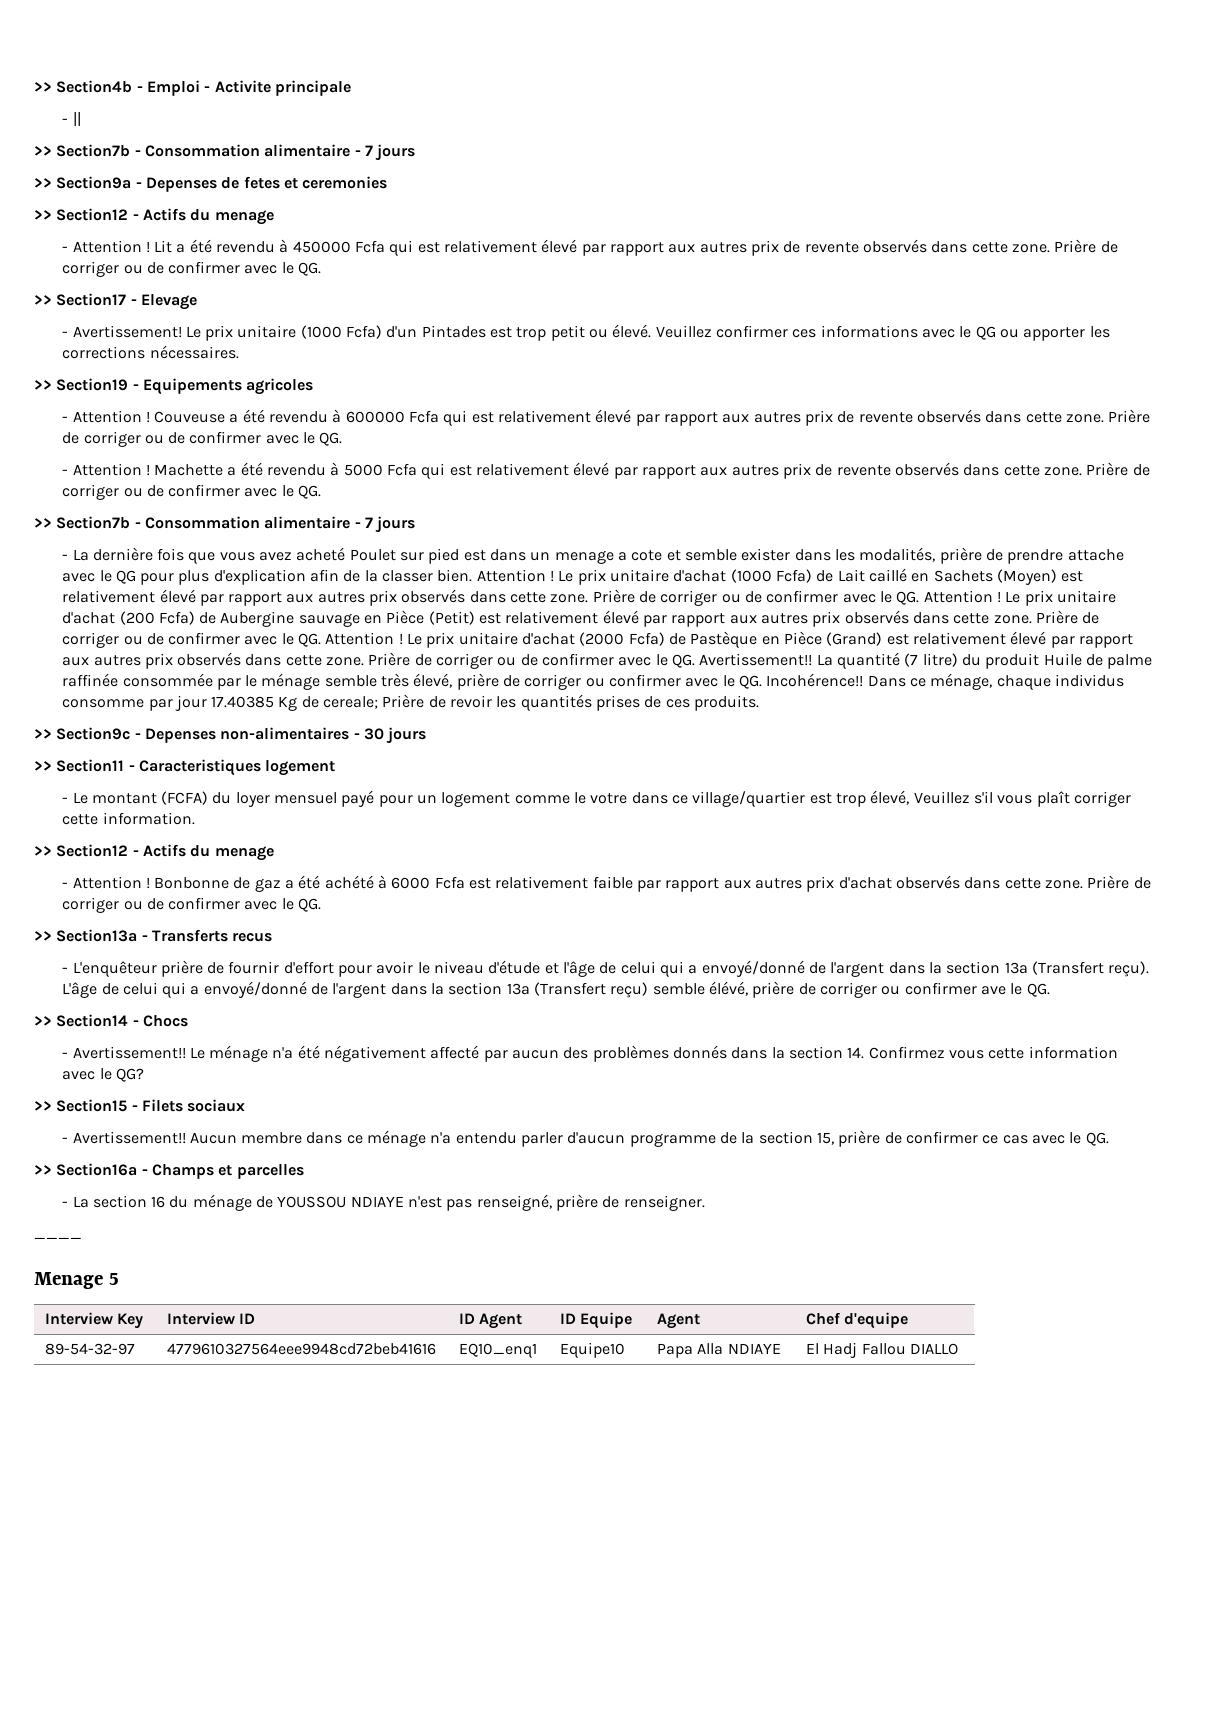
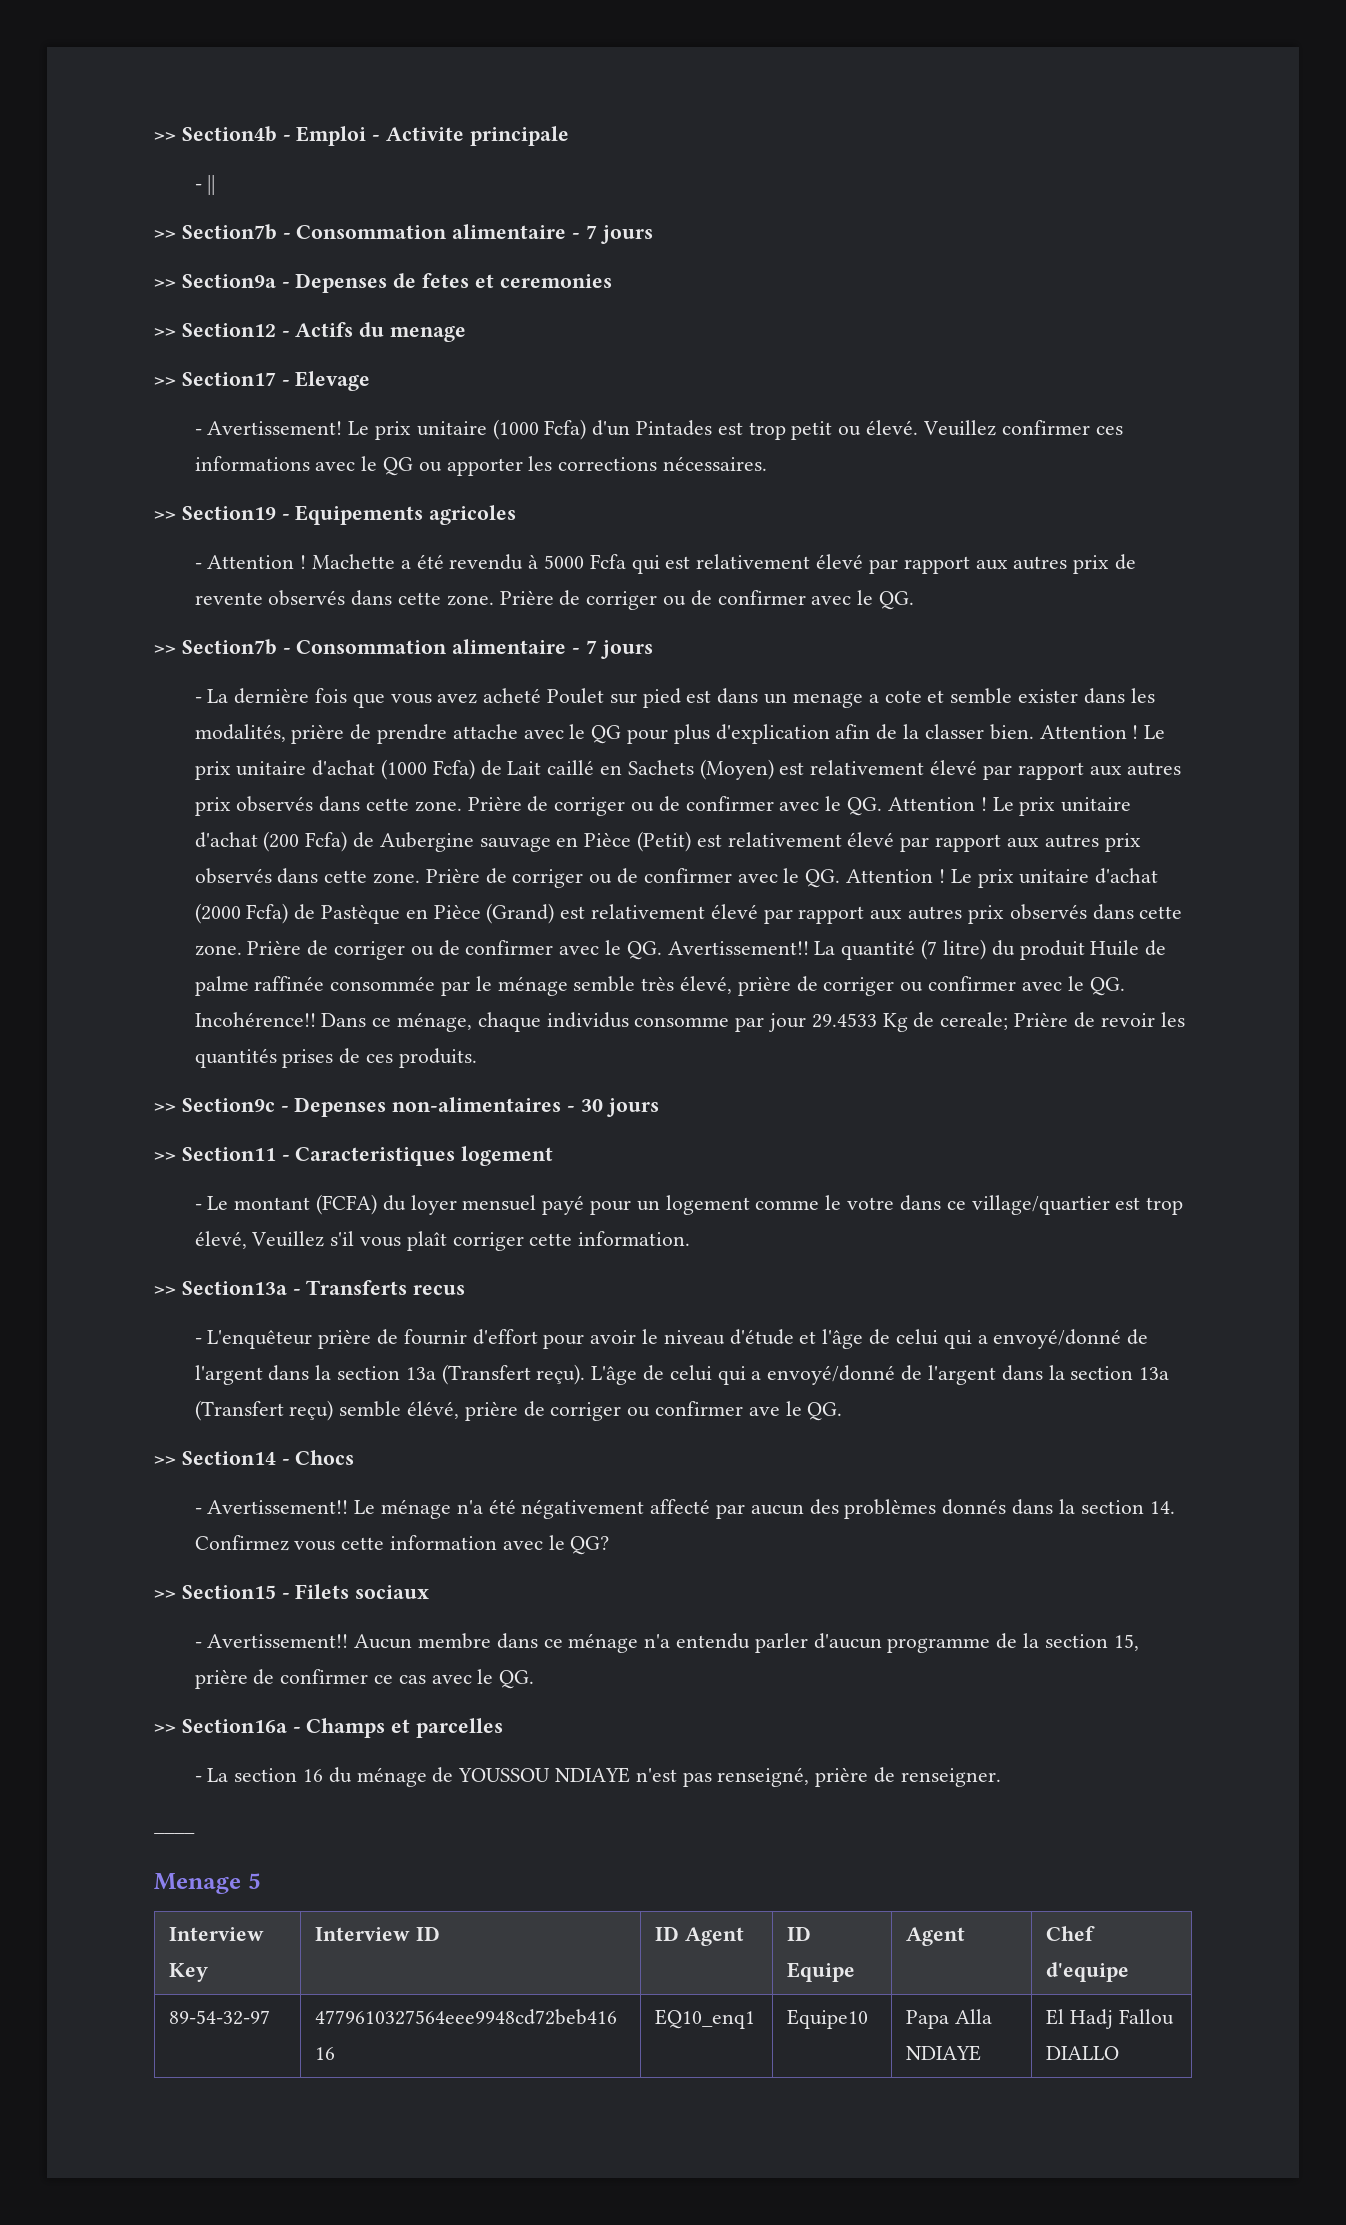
[62,239,1118,256] [62,261,322,277] // - Attention ! Lit a été revendu à 450000 Fcfa qui est relativement élevé par rapport aux autres prix de revente observés dans cette zone. Prière de corriger ou de confirmer avec le QG. -> (467, 334) none
[62,409,1151,426] [62,431,343,447] // - Attention ! Couveuse a été revendu à 600000 Fcfa qui est relativement élevé par rapport aux autres prix de revente observés dans cette zone. Prière de corriger ou de confirmer avec le QG. -> (517, 515) none
[211,696,275,708] 17.40385 -> [811,1013,877,1028] 29.4533
[34,844,274,861] [62,875,1151,892] [62,897,322,913] // >> Section12 - Actifs du menage // - Attention ! Bonbonne de gaz a été achété à 6000 Fcfa est relativement faible par rapport aux autres prix d'achat observés dans cette zone. Prière de corriger ou de confirmer avec le QG. -> (691, 1238) none

